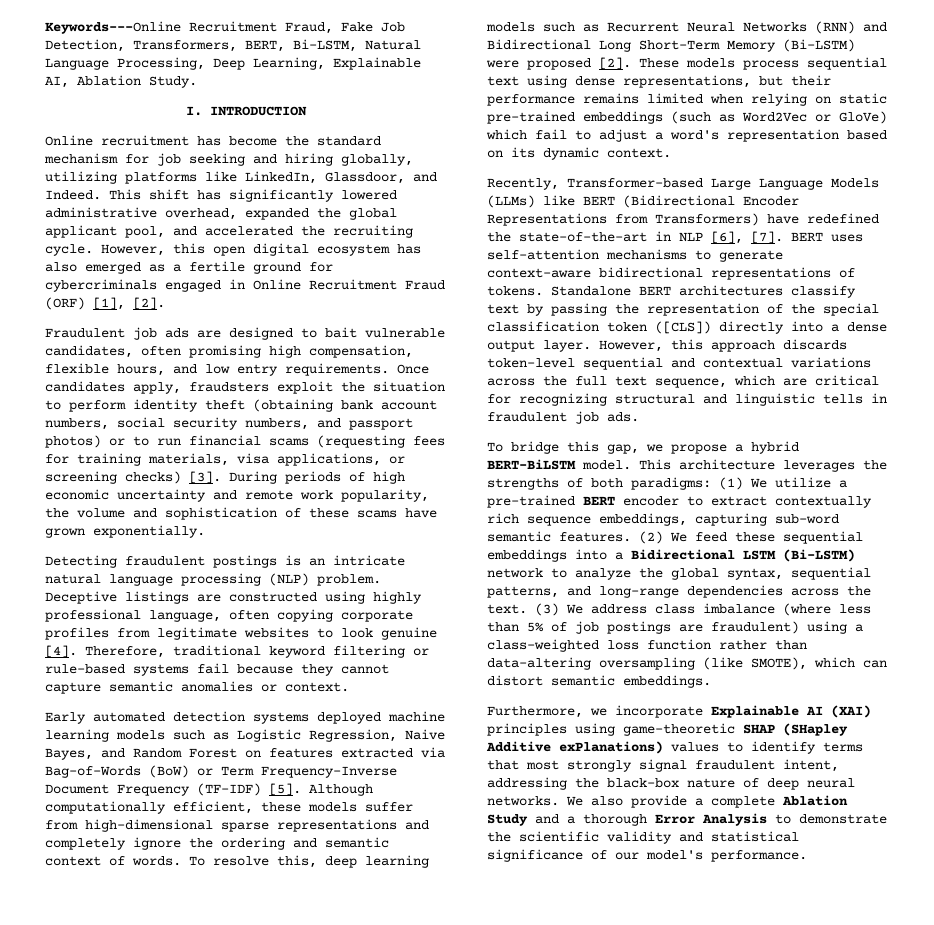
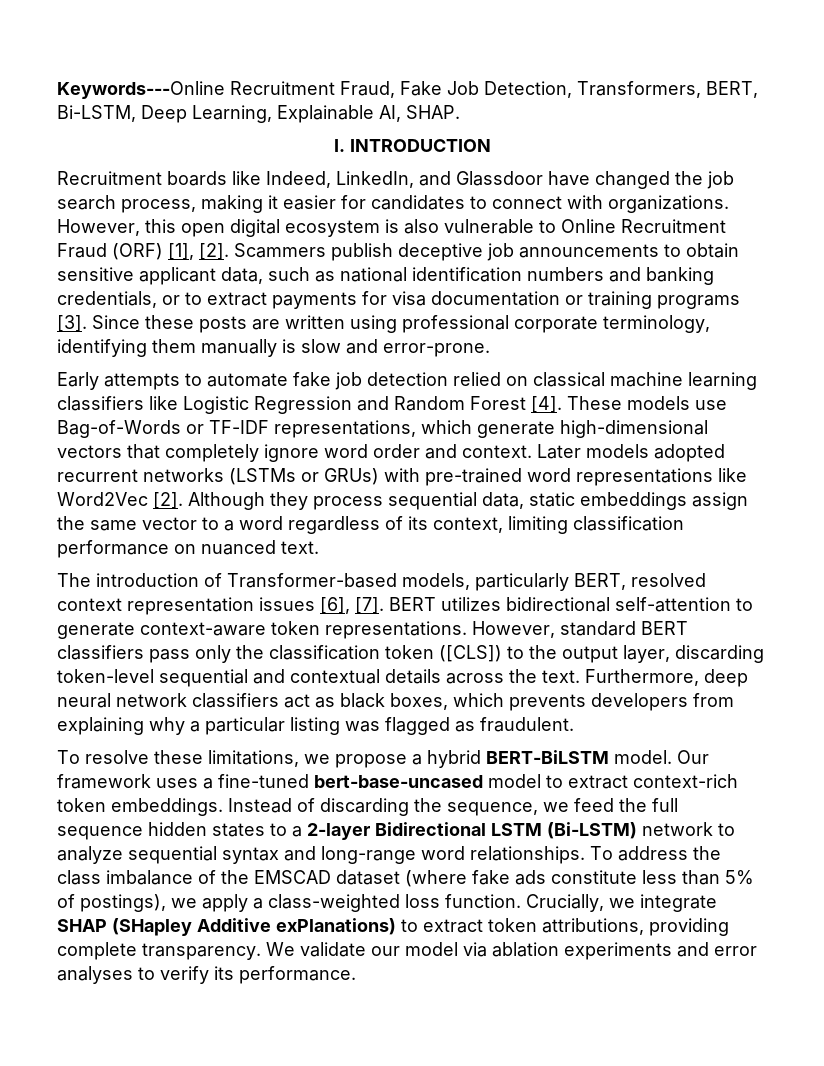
[365,40,421,50] [45,57,205,70] Natural Language Processing, -> (136, 113) none
[77,75,197,88] Ablation Study. -> [406,105,460,119] SHAP.
[45,135,381,146] [44,153,413,166] [45,171,437,184] [45,189,397,202] [45,207,397,220] [45,225,413,238] [45,244,93,256] Online recruitment has become the standard mechanism for job seeking and hiring globally, utilizing platforms like LinkedIn, Glassdoor, and Indeed. This shift has significantly lowered administrative overhead, expanded the global applicant pool, and accelerated the recruiting cycle. -> [57,171,734,189] [57,195,729,213] Recruitment boards like Indeed, LinkedIn, and Glassdoor have changed the job search process, making it easier for candidates to connect with organizations.
[397,244,421,254] [45,261,333,274] [45,279,245,292] has also emerged as a fertile ground for cybercriminals engaged in -> [385,219,556,234] is also vulnerable to
[45,327,445,340] [45,345,413,358] [45,363,429,376] [45,381,445,394] [45,399,437,412] [45,417,413,430] [45,435,445,448] [45,453,405,466] [45,471,405,484] [45,489,429,502] [45,507,437,520] [45,525,205,538] [45,555,405,568] [45,573,381,586] [45,591,422,604] [45,609,413,622] [45,627,437,640] [45,645,429,658] [45,663,389,676] [45,681,349,694] [45,711,445,724] [45,729,445,742] [45,747,445,760] [45,765,397,778] [45,783,373,796] [45,801,413,814] [45,819,429,832] [45,837,389,850] [45,855,429,868] [486,21,887,34] [487,39,855,52] [486,57,887,70] [487,75,831,88] [487,93,887,106] [487,111,887,124] [486,129,887,142] [487,147,671,160] [487,178,879,190] [487,195,799,208] [487,213,879,226] [487,231,863,244] [487,249,783,262] [487,267,855,280] [487,285,856,298] [487,303,879,316] [487,321,887,334] [487,339,847,352] // Fraudulent job ads are designed to bait vulnerable candidates, often promising high compensation, flexible hours, and low entry requirements. Once candidates apply, fraudsters exploit the situation to perform identity theft (obtaining bank account numbers, social security numbers, and passport photos) or to run financial scams (requesting fees for training materials, visa applications, or screening checks) [3]. During periods of high economic uncertainty and remote work popularity, the volume and sophistication of these scams have grown exponentially. // Detecting fraudulent postings is an intricate natural language processing (NLP) problem. Deceptive listings are constructed using highly professional language, often copying corporate profiles from legitimate websites to look genuine [4]. Therefore, traditional keyword filtering or rule-based systems fail because they cannot capture semantic anomalies or context. // Early automated detection systems deployed machine learning models such as Logistic Regression, Naive Bayes, and Random Forest on features extracted via Bag-of-Words (BoW) or Term Frequency-Inverse Document Frequency (TF-IDF) [5]. Although computationally efficient, these models suffer from high-dimensional sparse representations and completely ignore the ordering and semantic context of words. To resolve this, deep learning models such as Recurrent Neural Networks (RNN) and Bidirectional Long Short-Term Memory (Bi-LSTM) were proposed [2]. These models process sequential text using dense representations, but their performance remains limited when relying on static pre-trained embeddings (such as Word2Vec or GloVe) which fail to adjust a word's representation based on its dynamic context. // Recently, Transformer-based Large Language Models (LLMs) like BERT (Bidirectional Encoder Representations from Transformers) have redefined the state-of-the-art in NLP [6], [7]. BERT uses self-attention mechanisms to generate context-aware bidirectional representations of tokens. Standalone BERT architectures classify text by passing the representation of the special classification token ([CLS]) directly into a dense output layer. However, this approach discards -> [234,243,739,261] [57,267,714,285] [57,291,740,309] [57,315,710,333] [57,339,490,357] [57,372,757,390] [57,396,727,414] [57,420,708,438] [57,444,725,462] [57,468,747,486] [57,492,748,510] [57,516,684,534] [57,540,319,558] [57,573,706,591] [57,597,753,615] [57,621,688,639] [57,645,764,663] Scammers publish deceptive job announcements to obtain sensitive applicant data, such as national identification numbers and banking credentials, or to extract payments for visa documentation or training programs [3]. Since these posts are written using professional corporate terminology, identifying them manually is slow and error-prone. // Early attempts to automate fake job detection relied on classical machine learning classifiers like Logistic Regression and Random Forest [4]. These models use Bag-of-Words or TF-IDF representations, which generate high-dimensional vectors that completely ignore word order and context. Later models adopted recurrent networks (LSTMs or GRUs) with pre-trained word representations like Word2Vec [2]. Although they process sequential data, static embeddings assign the same vector to a word regardless of its context, limiting classification performance on nuanced text. // The introduction of Transformer-based models, particularly BERT, resolved context representation issues [6], [7]. BERT utilizes bidirectional self-attention to generate context-aware token representations. However, standard BERT classifiers pass only the classification token ([CLS]) to the output layer, discarding
[791,357,871,368] [487,375,879,388] [487,393,887,406] [487,411,639,424] [487,441,639,454] variations across the full text sequence, which are critical for recognizing structural and linguistic tells in fraudulent job ads. // To bridge this gap, -> [385,669,748,687] [57,693,734,711] [57,717,574,735] [57,750,299,767] details across the text. Furthermore, deep neural network classifiers act as black boxes, which prevents developers from explaining why a particular listing was flagged as fraudulent. // To resolve these limitations,
[639,459,887,472] [487,477,847,490] [487,495,872,508] [487,513,839,526] [487,531,863,544] [487,549,623,562] This architecture leverages the strengths of both paradigms: (1) We utilize a pre-trained BERT encoder to extract contextually rich sequence embeddings, capturing sub-word semantic features. (2) We feed these sequential embeddings into a -> [677,750,709,764] [57,774,738,789] [57,798,678,816] [57,822,370,840] Our framework uses a fine-tuned bert-base-uncased model to extract context-rich token embeddings. Instead of discarding the sequence, we feed the full sequence hidden states to a 2-layer
[639,567,871,580] [487,585,871,598] [487,603,871,616] [487,621,863,634] [487,639,807,652] [487,657,887,670] [487,675,711,688] [487,705,871,718] [487,723,848,736] [486,741,863,754] [487,759,839,772] [487,777,855,790] [487,795,848,808] [487,813,887,826] [487,831,799,844] [487,849,703,862] the global syntax, sequential patterns, and long-range dependencies across the text. (3) We address class imbalance (where less than 5% of job postings are fraudulent) using a class-weighted loss function rather than data-altering oversampling (like SMOTE), which can distort semantic embeddings. // Furthermore, we incorporate Explainable AI (XAI) principles using game-theoretic SHAP (SHapley Additive exPlanations) values to identify terms that most strongly signal fraudulent intent, addressing the black-box nature of deep neural networks. We also provide a complete Ablation Study and a thorough Error Analysis to demonstrate the scientific validity and statistical significance of our model's -> [128,846,721,864] [57,870,754,887] [57,894,717,912] [57,918,729,936] [57,942,757,960] [57,966,234,984] sequential syntax and long-range word relationships. To address the class imbalance of the EMSCAD dataset (where fake ads constitute less than 5% of postings), we apply a class-weighted loss function. Crucially, we integrate SHAP (SHapley Additive exPlanations) to extract token attributions, providing complete transparency. We validate our model via ablation experiments and error analyses to verify its

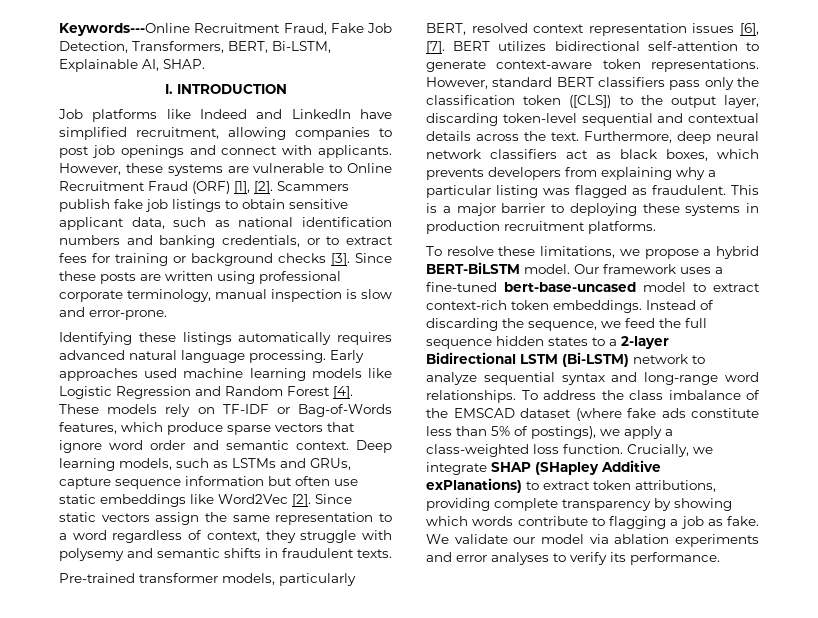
[141,105,272,123] Deep Learning, -> (331, 47) none
[57,171,734,189] [57,195,729,213] [57,219,439,237] Recruitment boards like Indeed, LinkedIn, and Glassdoor have changed the job search process, making it easier for candidates to connect with organizations. However, this open digital ecosystem is also -> [58,109,392,122] [59,127,392,140] [59,145,392,158] [59,163,249,176] Job platforms like Indeed and LinkedIn have simplified recruitment, allowing companies to post job openings and connect with applicants. However, these systems are
[398,243,659,261] deceptive job announcements -> [114,199,221,212] fake job listings
[272,291,740,309] payments for visa documentation or training programs -> [59,253,326,266] fees for training or background checks
[57,339,277,357] identifying them manually -> [215,289,342,302] manual inspection
[57,372,605,390] Early attempts to automate fake job detection relied on classical -> [59,332,392,345] [59,350,364,363] [59,368,178,381] Identifying these listings automatically requires advanced natural language processing. Early approaches used
[57,396,144,411] classifiers -> [311,368,362,378] models
[695,400,727,410] [57,420,708,438] use Bag-of-Words or TF-IDF representations, which generate high-dimensional -> [165,404,392,417] [59,422,271,435] rely on TF-IDF or Bag-of-Words features, which produce sparse
[165,444,259,462] completely -> (355, 427) none
[462,444,725,462] [57,468,747,486] [57,492,687,510] context. Later models adopted recurrent networks (LSTMs or GRUs) with pre-trained word representations like Word2Vec [2]. Although they process sequential data, static embeddings -> [225,440,392,453] [59,458,351,471] [59,476,358,489] [59,494,352,507] [59,512,150,522] semantic context. Deep learning models, such as LSTMs and GRUs, capture sequence information but often use static embeddings like Word2Vec [2]. Since static vectors
[142,517,197,530] vector -> [275,512,374,525] representation
[408,516,684,534] [57,540,319,558] [57,573,397,588] its context, limiting classification performance on nuanced text. // The introduction of Transformer-based -> [206,530,393,543] [59,548,392,561] [59,573,218,583] context, they struggle with polysemy and semantic shifts in fraudulent texts. // Pre-trained transformer
(574, 724) none -> [731,185,759,195] [426,203,759,216] [426,221,656,234] This is a major barrier to deploying these systems in production recruitment platforms.
[142,943,261,960] transparency. -> [562,498,732,511] [426,516,759,529] transparency by showing which words contribute to flagging a job as fake.

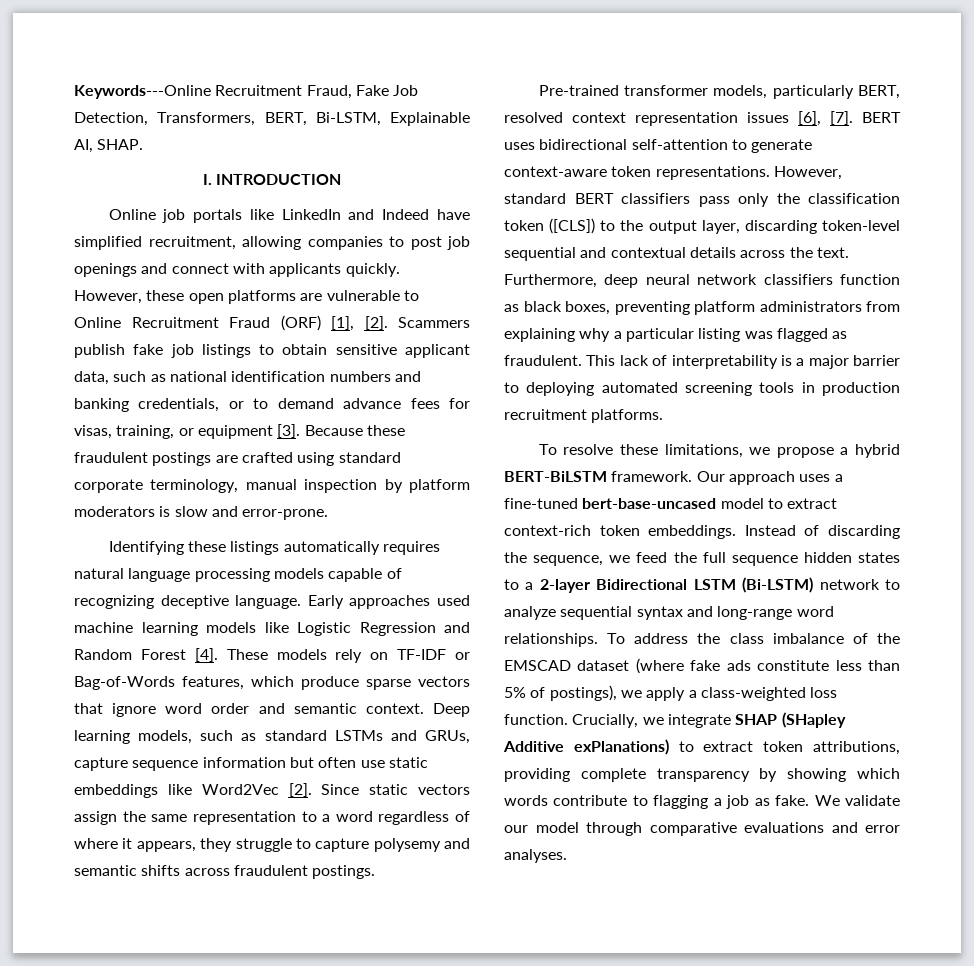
[58,109,351,122] Job platforms like Indeed and LinkedIn -> [108,209,430,223] Online job portals like LinkedIn and Indeed
[318,145,392,158] [59,163,223,176] applicants. However, these systems -> [269,263,400,277] [74,290,296,304] applicants quickly. However, these open platforms
[346,236,393,245] [59,253,392,266] [59,271,341,284] extract fees for training or background checks [3]. Since these posts are written using professional -> [277,398,470,409] [74,424,405,439] [74,452,401,466] demand advance fees for visas, training, or equipment [3]. Because these fraudulent postings are crafted using standard
(342, 295) none -> [384,479,471,493] [74,506,155,517] by platform moderators
[59,350,125,360] advanced -> (440, 548) none
[249,350,326,363] processing. -> [194,568,402,582] [74,595,302,609] processing models capable of recognizing deceptive language.
(228, 464) none -> [264,730,327,741] standard
[206,530,393,543] context, they struggle with -> [74,838,370,852] where it appears, they struggle to capture
[265,548,392,558] in fraudulent texts. -> [184,865,376,879] across fraudulent postings.
[498,41,547,51] utilizes -> [504,142,535,150] uses
[566,150,588,159] act -> [840,274,900,285] function
[717,149,759,159] [426,167,561,180] which prevents developers -> [614,301,862,315] preventing platform administrators
(759, 190) none -> [619,355,778,369] lack of interpretability
[642,203,741,216] these systems -> [601,382,795,396] automated screening tools
[524,264,676,274] model. Our framework -> [611,471,795,485] framework. Our approach
[589,534,759,547] [426,552,720,565] via ablation experiments and error analyses to verify its performance. -> [586,822,900,836] [504,849,567,863] through comparative evaluations and error analyses.

